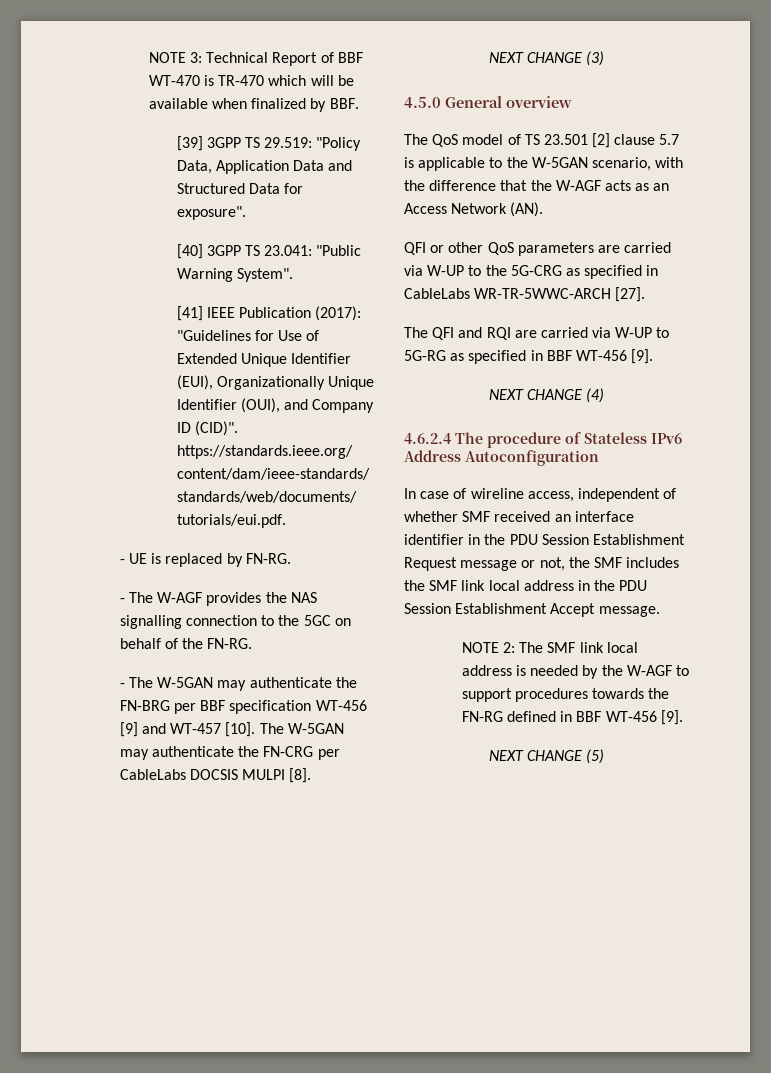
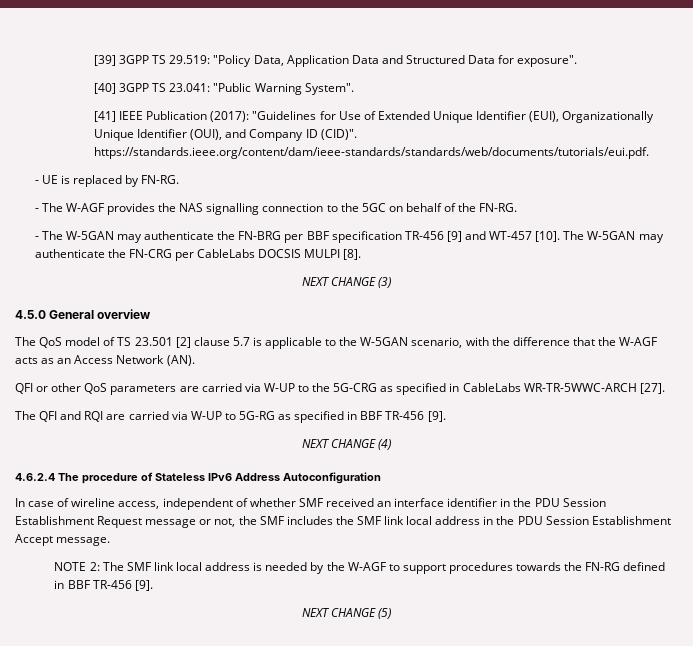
[148,52,363,66] [148,75,354,86] [148,98,359,112] NOTE 3: Technical Report of BBF WT-470 is TR-470 which will be available when finalized by BBF. // -> (93, 60) none
[315,700,367,711] WT-456 -> [404,231,444,240] TR-456
[575,350,627,361] WT-456 -> [385,411,425,420] TR-456
[605,711,657,722] WT-456 -> [92,580,132,589] TR-456

